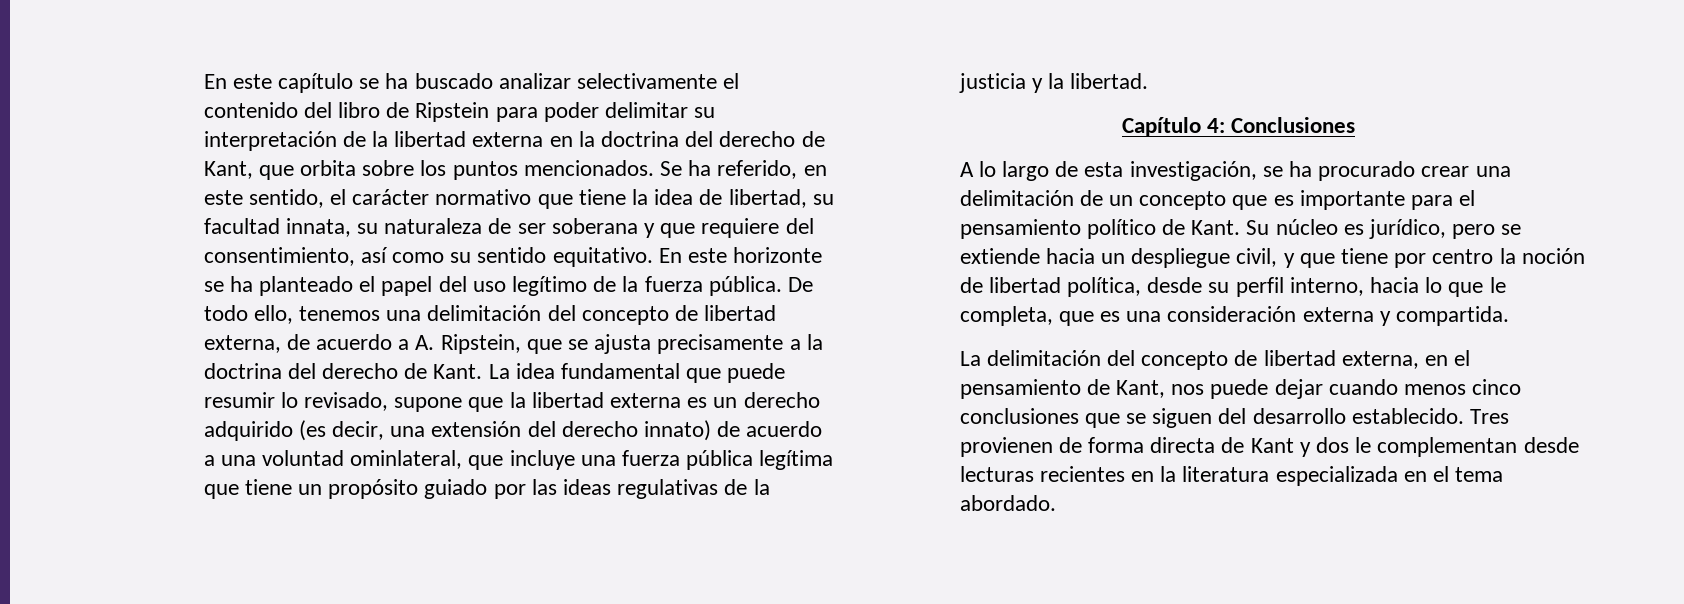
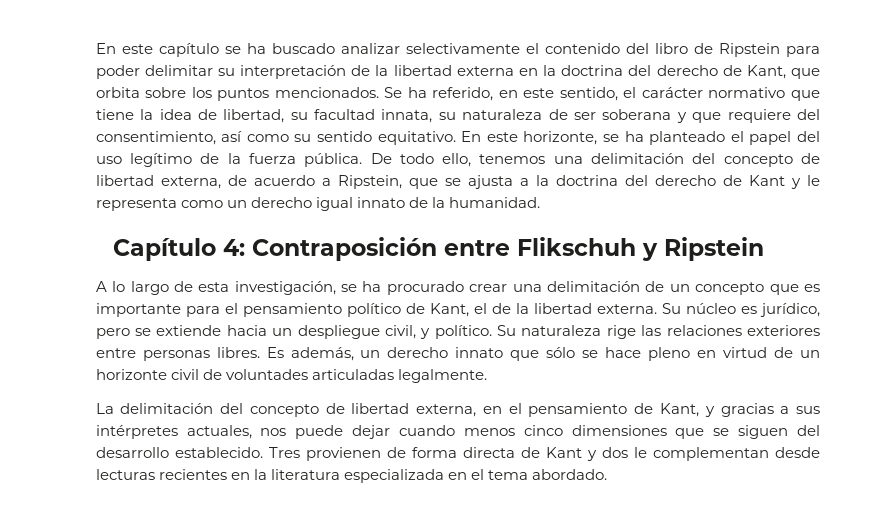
[733,247,823,263] horizonte -> [523,131,598,145] horizonte,
[415,335,435,350] A. -> (331, 182) none
[657,334,784,354] precisamente -> (513, 182) none
[433,363,786,383] [203,392,820,412] [203,420,823,441] [203,450,834,470] [203,479,770,499] [958,73,1149,93] [1121,117,1356,137] Kant. La idea fundamental que puede resumir lo revisado, supone que la libertad externa es un derecho adquirido (es decir, una extensión del derecho innato) de acuerdo a una voluntad ominlateral, que incluye una fuerza pública legítima que tiene un propósito guiado por las ideas regulativas de la justicia y la libertad. // Capítulo 4: Conclusiones -> [748,175,821,189] [95,197,541,211] [112,237,764,261] Kant y le representa como un derecho igual innato de la humanidad. // Capítulo 4: Contraposición entre Flikschuh y Ripstein
[1191,220,1241,235] Kant. -> [429,303,657,317] Kant, el de la libertad externa.
[1299,248,1585,268] [959,277,1506,297] [959,306,1510,326] que tiene por centro la noción de libertad política, desde su perfil interno, hacia lo que le completa, que es una consideración externa y compartida. -> [434,325,820,339] [95,347,820,361] [95,369,487,383] político. Su naturaleza rige las relaciones exteriores entre personas libres. Es además, un derecho innato que sólo se hace pleno en virtud de un horizonte civil de voluntades articuladas legalmente.
(1166, 389) none -> [704,403,821,417] [95,425,252,439] y gracias a sus intérpretes actuales,
[959,408,1079,424] conclusiones -> [571,425,667,436] dimensiones

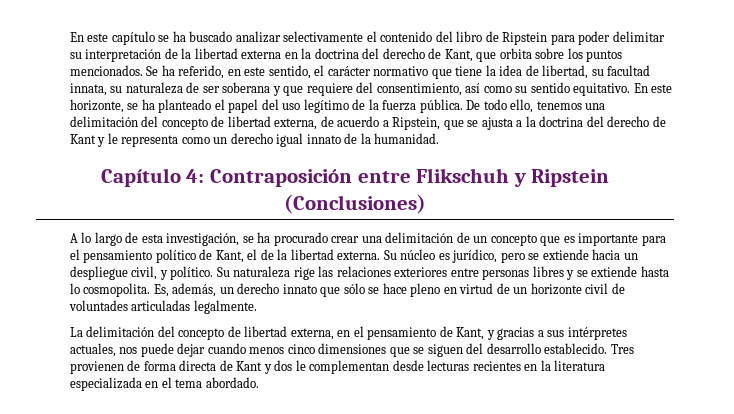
(764, 249) none -> [284,194,426,214] (Conclusiones)
[216,347,284,358] libres. Es -> [532,266,669,280] [69,283,169,297] libres y se extiende hasta lo cosmopolita. Es,

